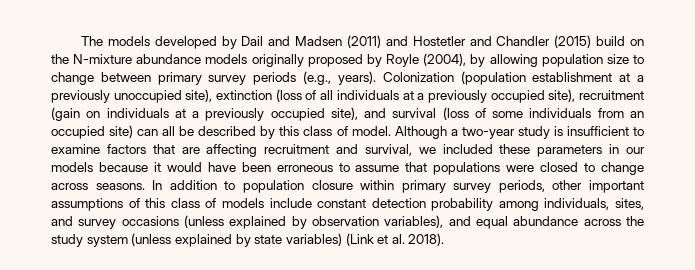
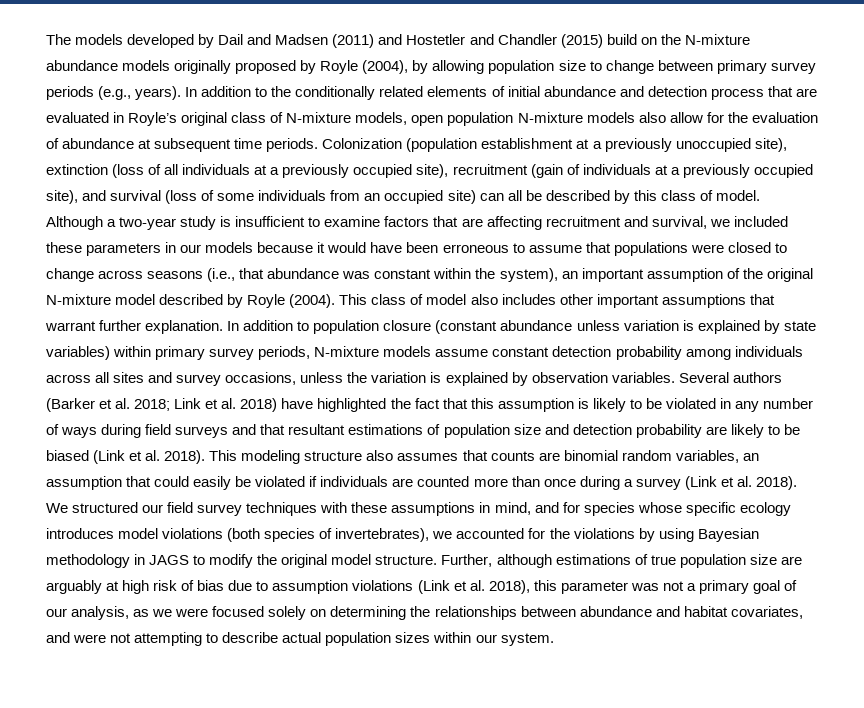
(376, 78) none -> [185,86,817,100] [46,112,818,126] [46,138,319,152] In addition to the conditionally related elements of initial abundance and detection process that are evaluated in Royle’s original class of N-mixture models, open population N-mixture models also allow for the evaluation of abundance at subsequent time periods.
[86,111,101,118] on -> [566,164,580,175] of
[95,183,145,190] seasons. -> [147,268,813,282] [46,294,775,308] [45,320,224,334] seasons (i.e., that abundance was constant within the system), an important assumption of the original N-mixture model described by Royle (2004). This class of model also includes other important assumptions that warrant further explanation.
[360,180,644,193] [51,198,644,211] [51,215,644,229] [51,233,445,247] within primary survey periods, other important assumptions of this class of models include constant detection probability among individuals, sites, and survey occasions (unless explained by observation variables), and equal abundance across the study system (unless explained by state variables) (Link et al. 2018). -> [435,320,816,334] [46,346,803,360] [46,372,782,386] [46,398,814,412] [46,424,800,438] [46,450,759,464] [46,476,797,490] [46,502,791,516] [46,528,759,542] [46,554,802,568] [46,580,798,594] [46,606,803,620] [46,632,554,646] (constant abundance unless variation is explained by state variables) within primary survey periods, N-mixture models assume constant detection probability among individuals across all sites and survey occasions, unless the variation is explained by observation variables. Several authors (Barker et al. 2018; Link et al. 2018) have highlighted the fact that this assumption is likely to be violated in any number of ways during field surveys and that resultant estimations of population size and detection probability are likely to be biased (Link et al. 2018). This modeling structure also assumes that counts are binomial random variables, an assumption that could easily be violated if individuals are counted more than once during a survey (Link et al. 2018). We structured our field survey techniques with these assumptions in mind, and for species whose specific ecology introduces model violations (both species of invertebrates), we accounted for the violations by using Bayesian methodology in JAGS to modify the original model structure. Further, although estimations of true population size are arguably at high risk of bias due to assumption violations (Link et al. 2018), this parameter was not a primary goal of our analysis, as we were focused solely on determining the relationships between abundance and habitat covariates, and were not attempting to describe actual population sizes within our system.

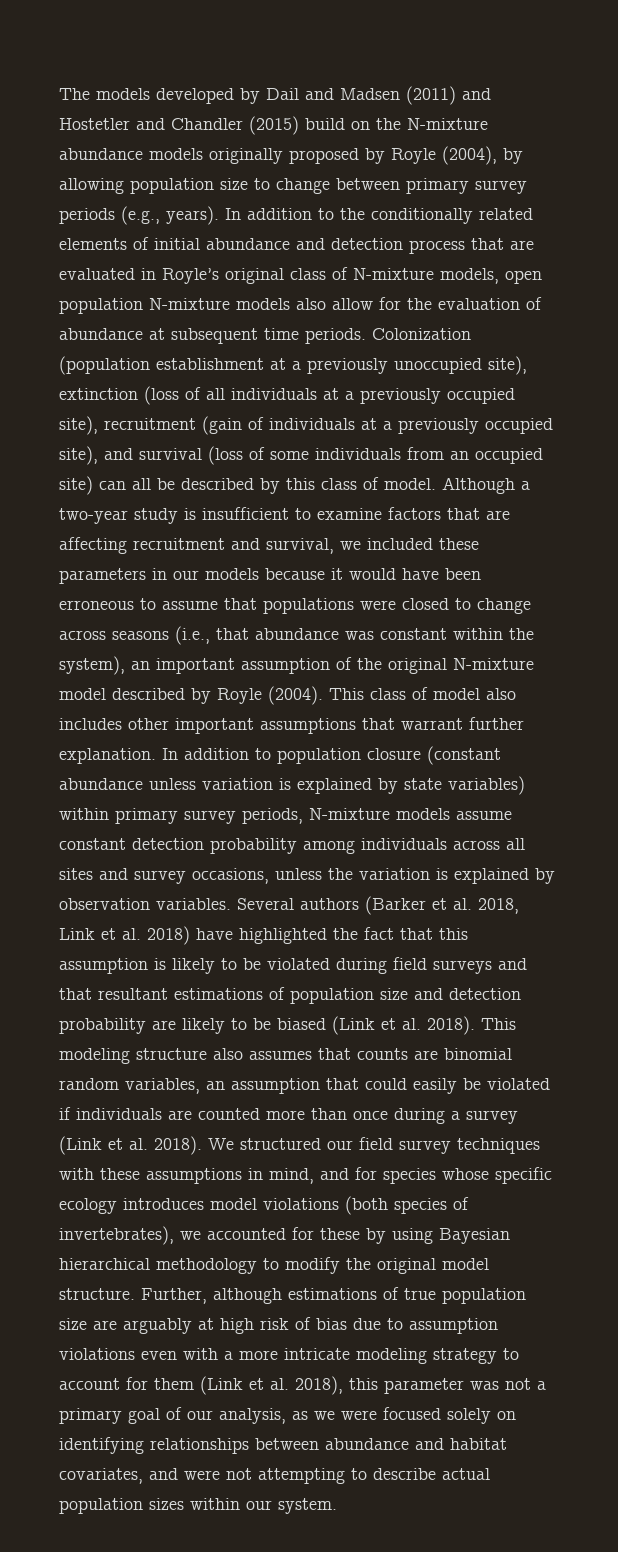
[134,399,171,411] 2018; -> [478,898,519,914] 2018,
[719,398,814,412] [46,424,98,438] in any number of ways -> (330, 964) none
[549,528,635,539] the violations -> [320,1228,360,1240] these
[46,554,190,568] methodology in JAGS -> [59,1258,257,1274] hierarchical methodology
(414, 585) none -> [141,1348,519,1364] [59,1377,194,1390] even with a more intricate modeling strategy to account for them
[330,606,431,620] determining the -> [59,1437,144,1454] identifying

